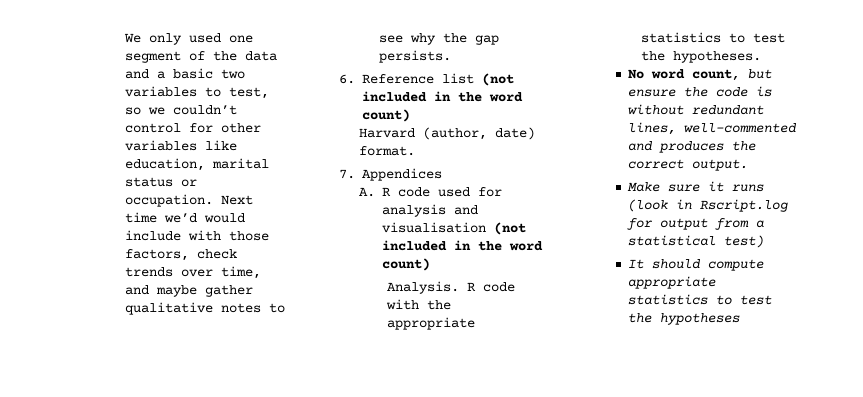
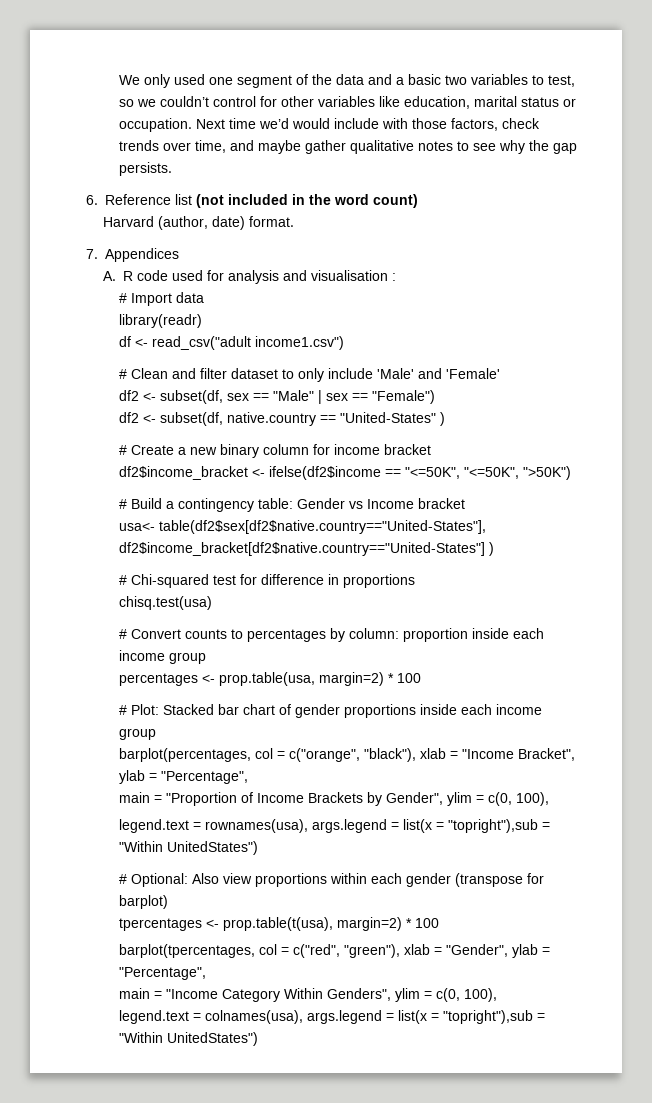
[493,222,526,235] [381,240,543,251] [381,258,430,271] [386,281,515,294] [385,299,451,310] [386,317,475,330] [640,32,785,43] [640,51,761,63] [628,69,773,81] [628,86,773,97] [628,104,765,115] [628,122,798,135] [628,141,757,153] [628,159,749,171] [627,181,765,192] [628,199,789,212] [627,218,765,230] [628,235,765,248] [628,259,765,271] [628,276,717,289] [628,294,773,305] [628,313,741,325] (not included in the word count) // Analysis. R code with the appropriate statistics to test the hypotheses. // No word count, but ensure the code is without redundant lines, well-commented and produces the correct output. // Make sure it runs (look in Rscript.log for output from a statistical test) // It should compute appropriate statistics to test the hypotheses -> [391,273,396,281] [118,292,204,306] [118,314,202,328] [118,336,344,350] [118,368,500,382] [118,390,435,404] [118,412,445,426] [118,444,431,458] [118,466,571,480] [118,498,465,512] [118,520,486,534] [118,542,494,556] [118,574,415,588] [118,596,212,610] [118,628,544,642] [118,650,206,664] [118,672,421,686] [118,704,542,718] [118,728,156,740] [118,748,575,762] [118,770,248,784] [118,792,549,806] [118,819,550,833] [118,841,258,855] [118,873,544,887] [118,895,168,909] [118,917,439,931] [118,944,550,958] [118,967,206,980] [118,988,497,1002] [118,1010,545,1024] [118,1032,258,1046] : // # Import data // library(readr) // df <- read_csv("adult income1.csv") // # Clean and filter dataset to only include 'Male' and 'Female' // df2 <- subset(df, sex == "Male" | sex == "Female") // df2 <- subset(df, native.country == "United-States" ) // # Create a new binary column for income bracket // df2$income_bracket <- ifelse(df2$income == "<=50K", "<=50K", ">50K") // # Build a contingency table: Gender vs Income bracket // usa<- table(df2$sex[df2$native.country=="United-States"], df2$income_bracket[df2$native.country=="United-States"] ) // # Chi-squared test for difference in proportions // chisq.test(usa) // # Convert counts to percentages by column: proportion inside each income group // percentages <- prop.table(usa, margin=2) * 100 // # Plot: Stacked bar chart of gender proportions inside each income group // barplot(percentages, col = c("orange", "black"), xlab = "Income Bracket", ylab = "Percentage", // main = "Proportion of Income Brackets by Gender", ylim = c(0, 100), // legend.text = rownames(usa), args.legend = list(x = "topright"),sub = "Within UnitedStates") // # Optional: Also view proportions within each gender (transpose for barplot) // tpercentages <- prop.table(t(usa), margin=2) * 100 // barplot(tpercentages, col = c("red", "green"), xlab = "Gender", ylab = "Percentage", // main = "Income Category Within Genders", ylim = c(0, 100), // legend.text = colnames(usa), args.legend = list(x = "topright"),sub = "Within UnitedStates")

